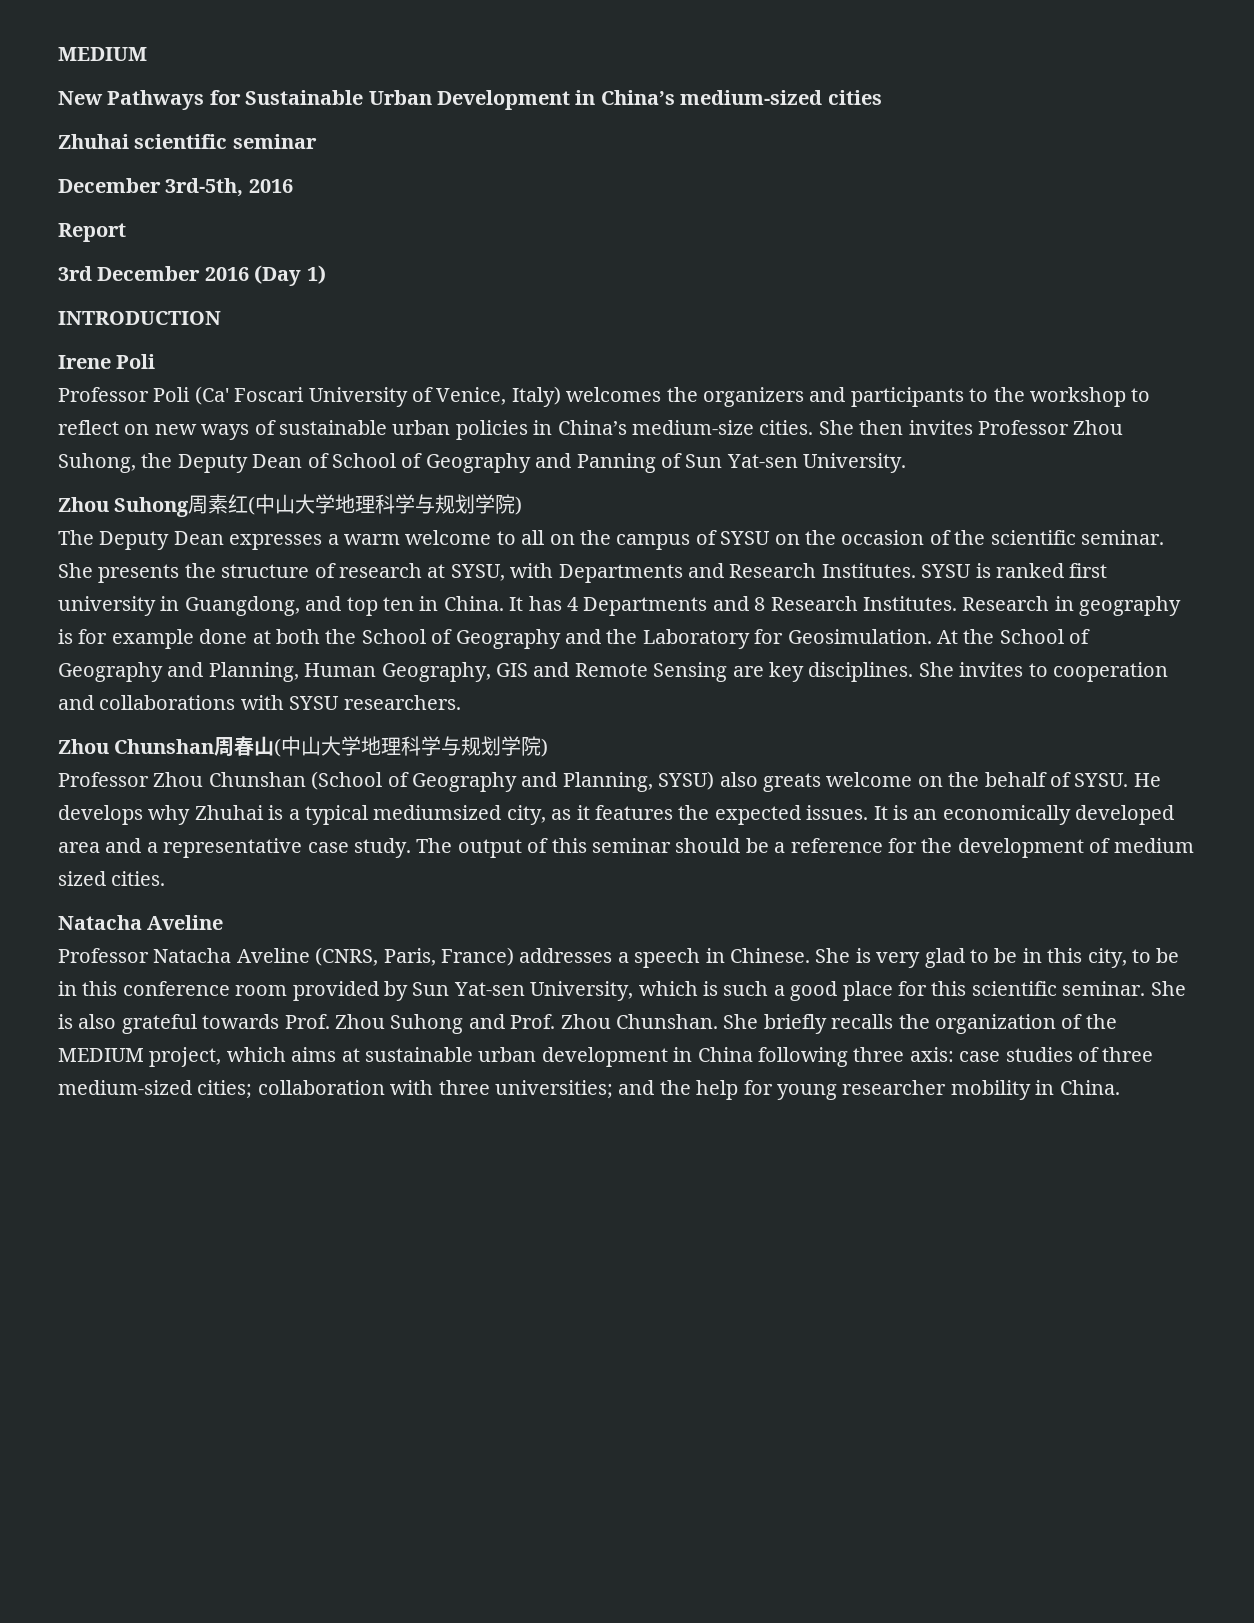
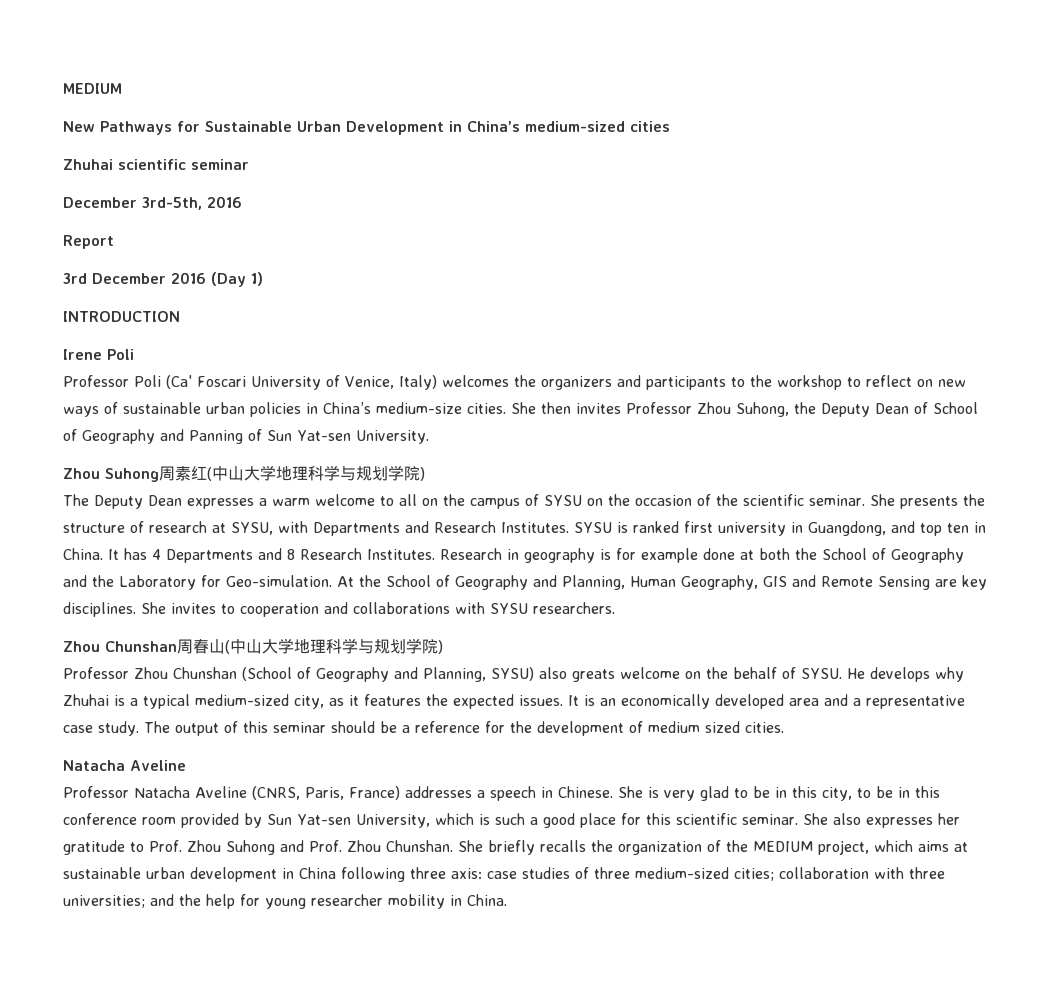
[787,629,932,644] Geosimulation. -> [226,575,332,587] Geo-simulation.
[373,805,502,820] mediumsized -> [195,694,289,706] medium-sized
[58,1014,280,1034] is also grateful towards -> [832,813,960,828] [63,840,144,855] also expresses her gratitude to

